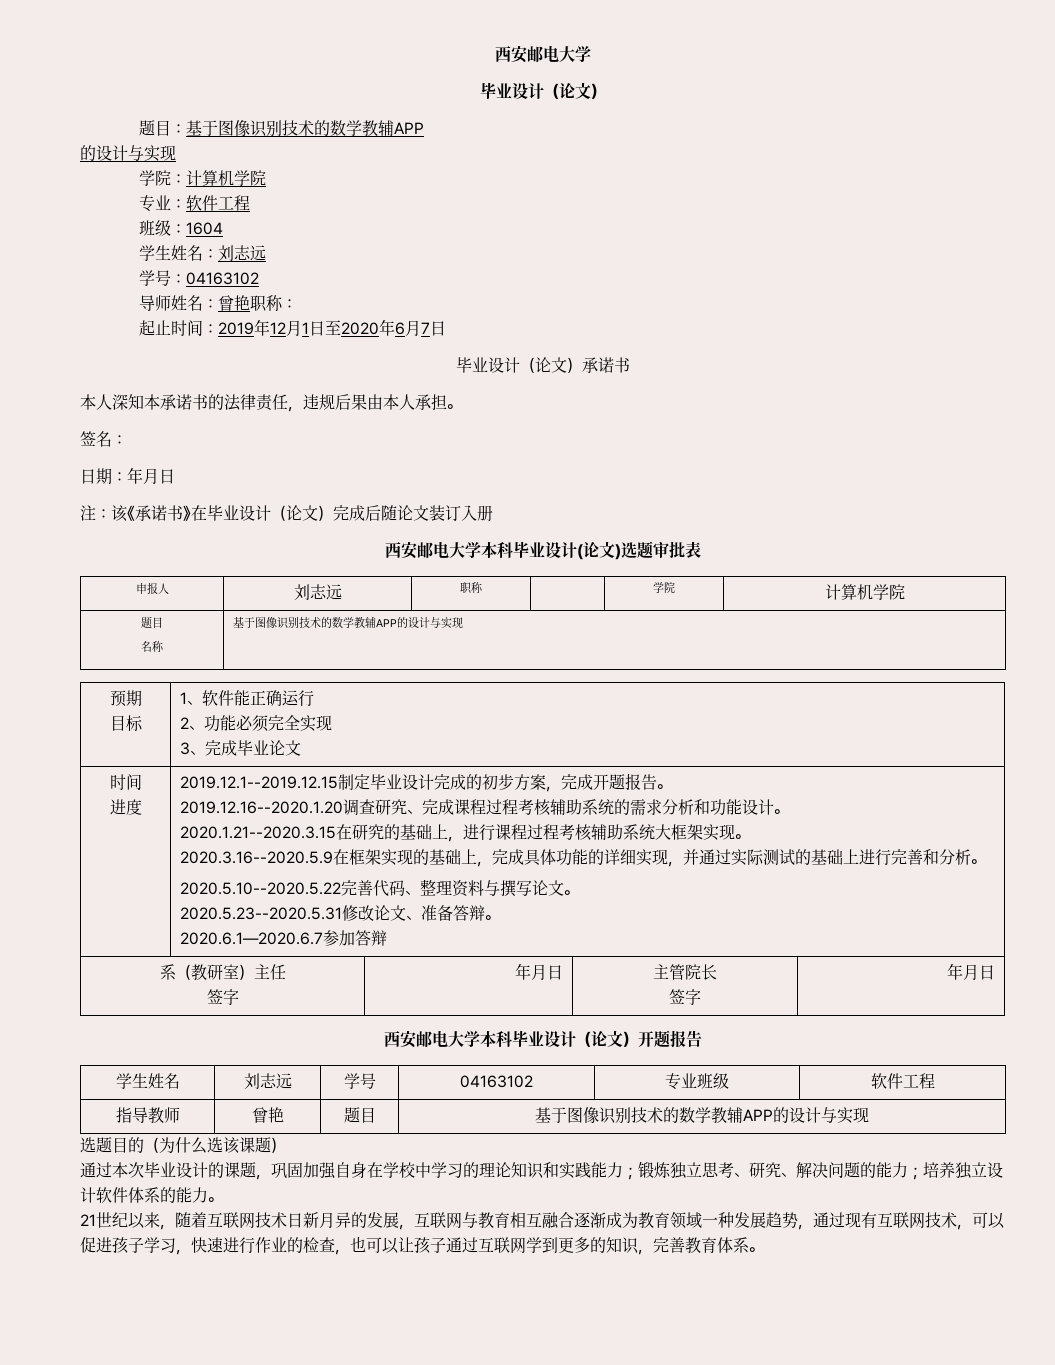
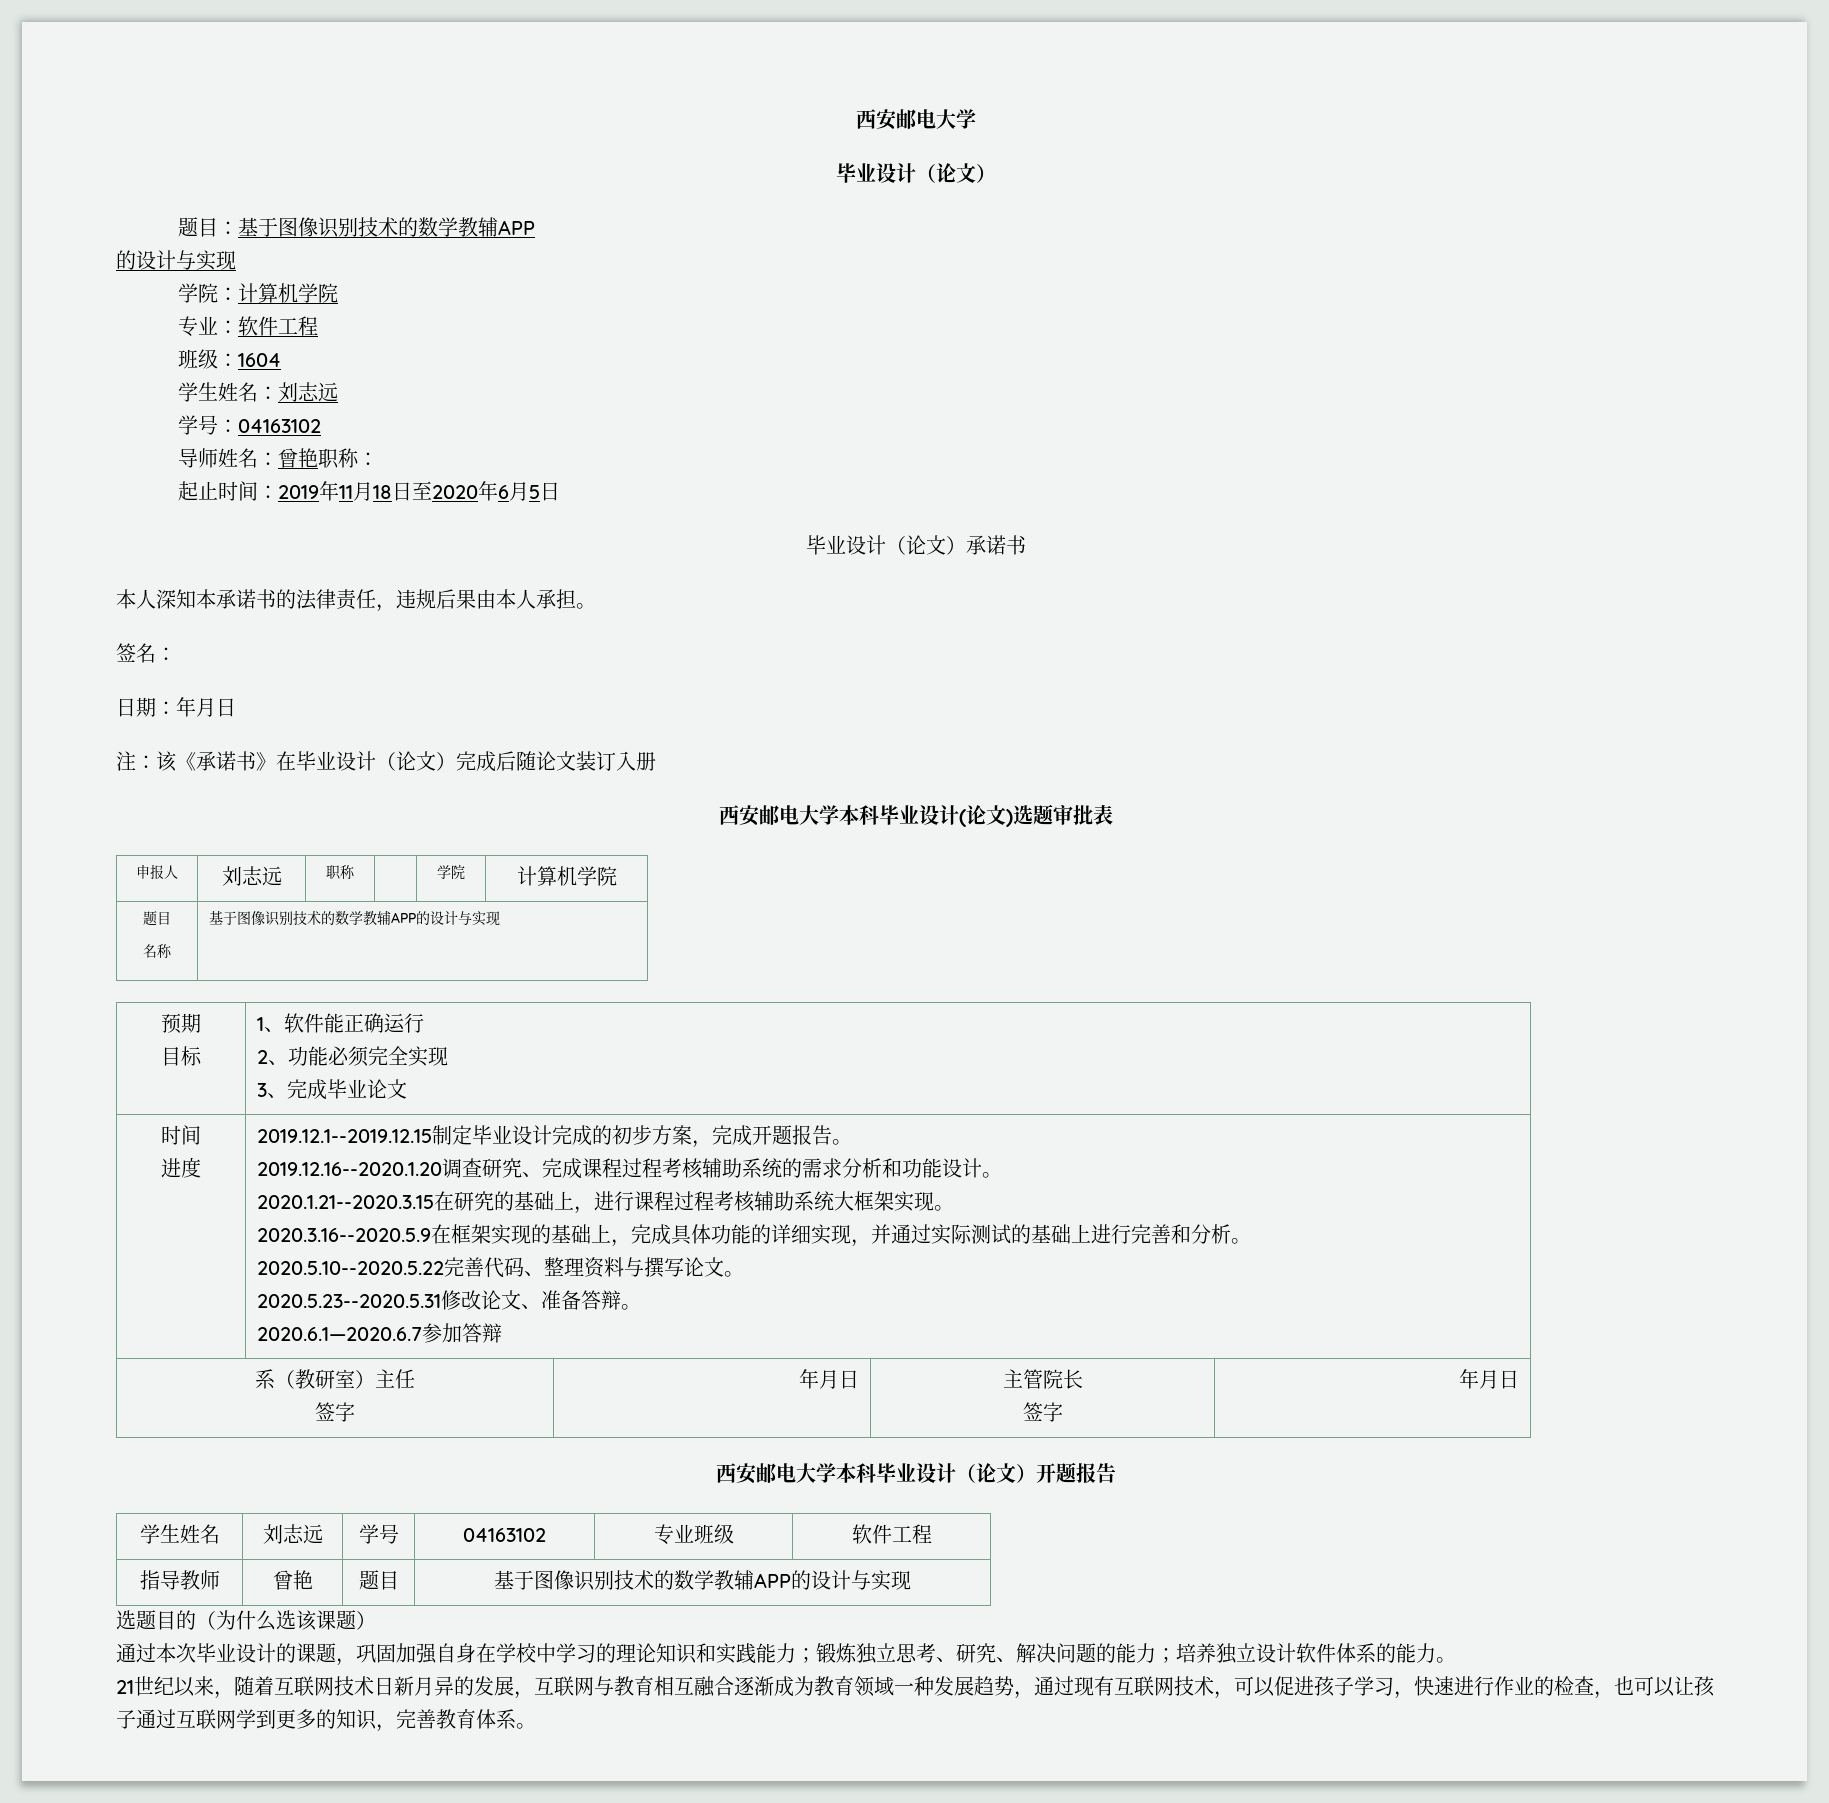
[270,320,310,336] 12月1 -> [339,482,393,501] 11月18
[421,322,431,334] 7 -> [529,485,541,499] 5

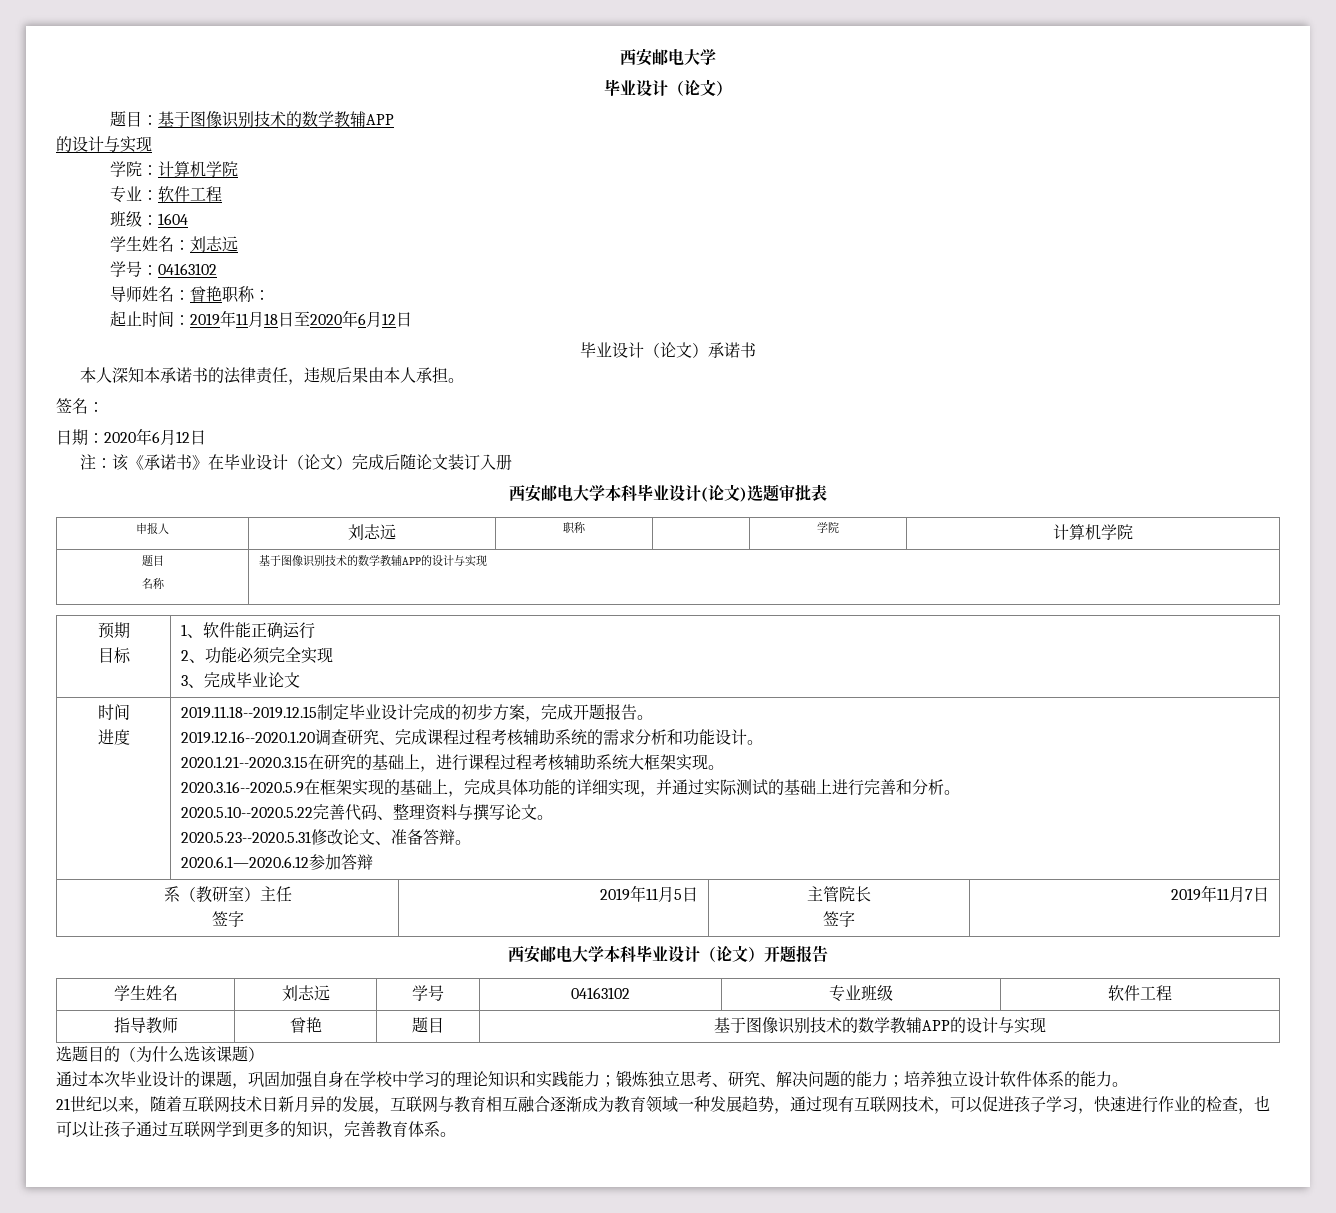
[529,485,541,499] 5 -> [382,313,397,325] 12
[176,697,216,717] 年月 -> [104,428,190,445] 2020年6月12
[257,1129,433,1143] 2019.12.1--2019.12.15 -> [180,706,317,719] 2019.11.18--2019.12.15
[257,1327,423,1341] 2020.6.1—2020.6.7 -> [180,856,309,868] 2020.6.1—2020.6.12
[798,1369,839,1389] 年月 -> [600,885,683,902] 2019年11月5
[1458,1369,1499,1389] 年月 -> [1171,885,1254,902] 2019年11月7

